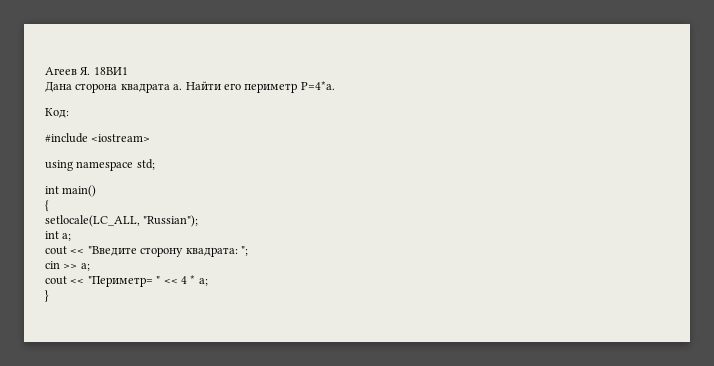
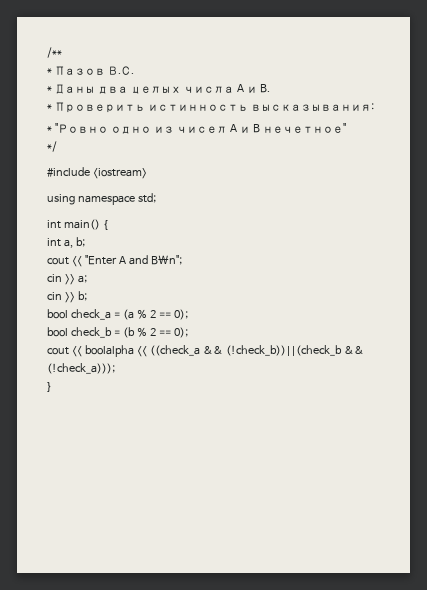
[45,67,128,75] [45,81,335,93] [45,108,69,118] Агеев Я. 18ВИ1 // Дана сторона квадрата а. Найти его периметр P=4*a. // Код: -> [47,47,62,58] [47,66,134,75] [47,84,270,94] [47,102,374,113] [47,123,346,134] [47,141,57,152] /** // * Пазов В.С. // * Даны два целых числа A и B. // * Проверить истинность высказывания: // * "Ровно одно из чисел A и B нечетное" // */
(97, 191) // -> (100, 224) none
[45,215,199,227] [45,231,72,241] [45,246,248,257] // setlocale(LC_ALL, "Russian"); // int a; // cout << "Введите сторону квадрата: "; -> [47,237,85,248] [47,255,182,267] // int a, b; // cout << "Enter A and B\n";
[45,275,208,287] cout << "Периметр= " << 4 * a; -> [47,291,87,303] [47,309,188,320] [47,327,188,338] [47,345,364,357] [47,363,115,374] cin >> b; // bool check_a = (a % 2 == 0); // bool check_b = (b % 2 == 0); // cout << boolalpha << ((check_a && (!check_b))||(check_b && (!check_a)));

